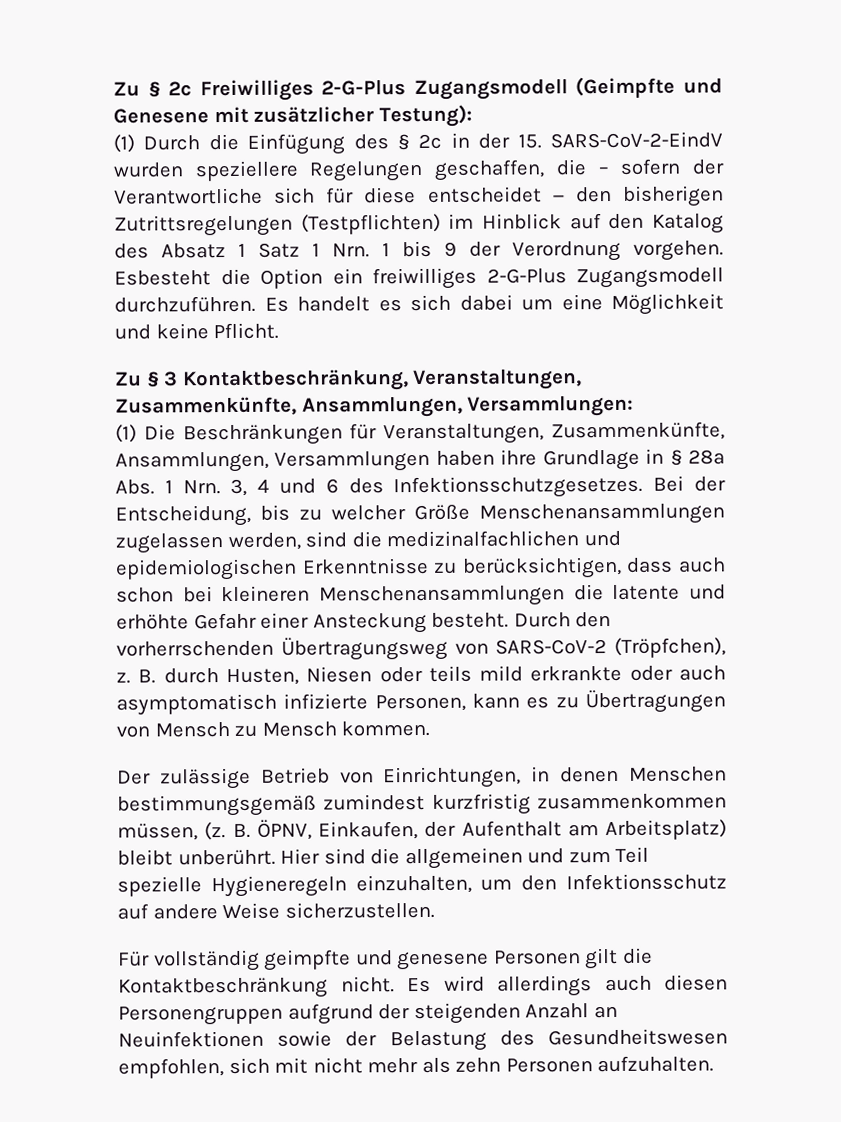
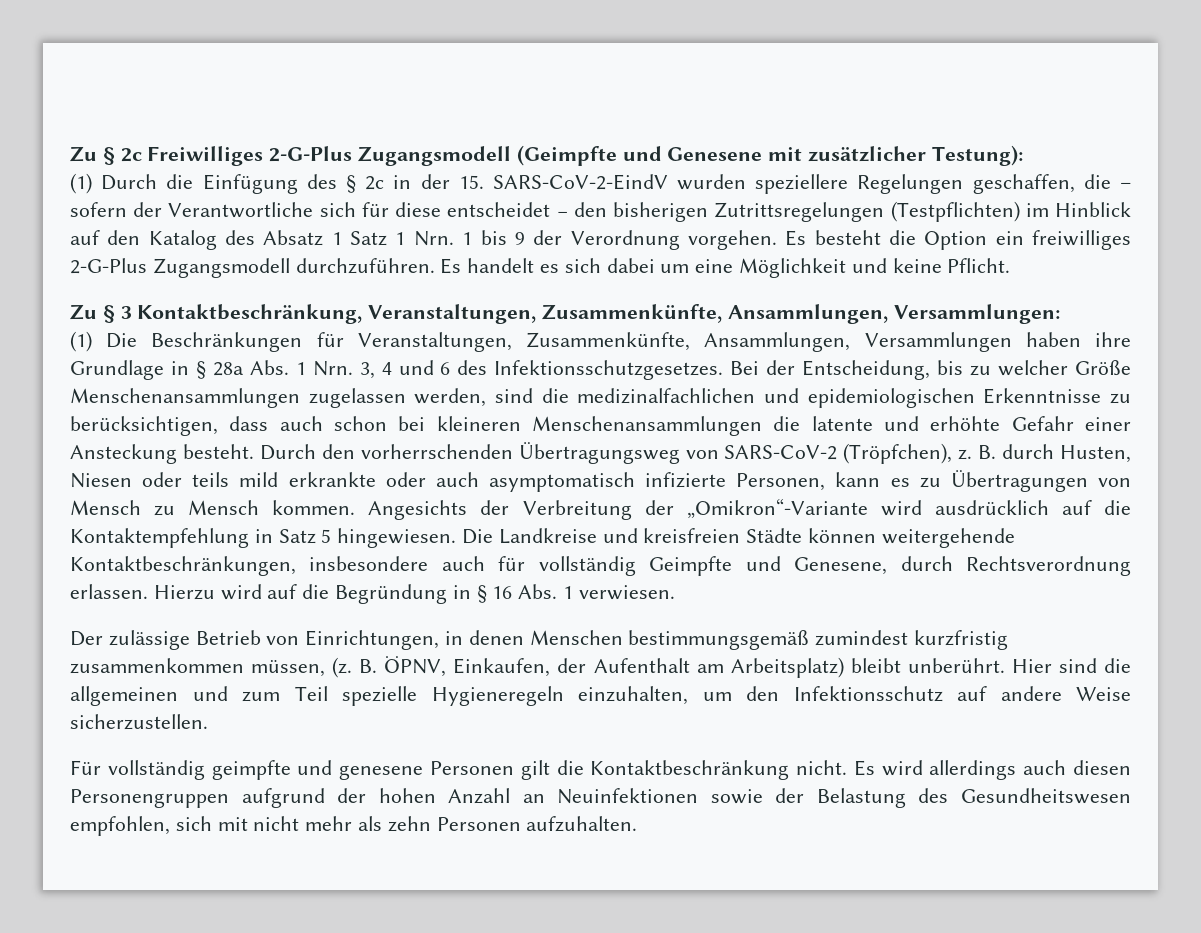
[114,270,211,286] Esbesteht -> [785,230,881,246] Es besteht
(431, 728) none -> [368,498,1132,520] [70,528,1015,548] [70,556,1131,576] [70,584,675,604] Angesichts der Verbreitung der „Omikron“-Variante wird ausdrücklich auf die Kontaktempfehlung in Satz 5 hingewiesen. Die Landkreise und kreisfreien Städte können weitergehende Kontaktbeschränkungen, insbesondere auch für vollständig Geimpfte und Genesene, durch Rechtsverordnung erlassen. Hierzu wird auf die Begründung in § 16 Abs. 1 verwiesen.
[413,1002,521,1025] steigenden -> [378,788,436,803] hohen

